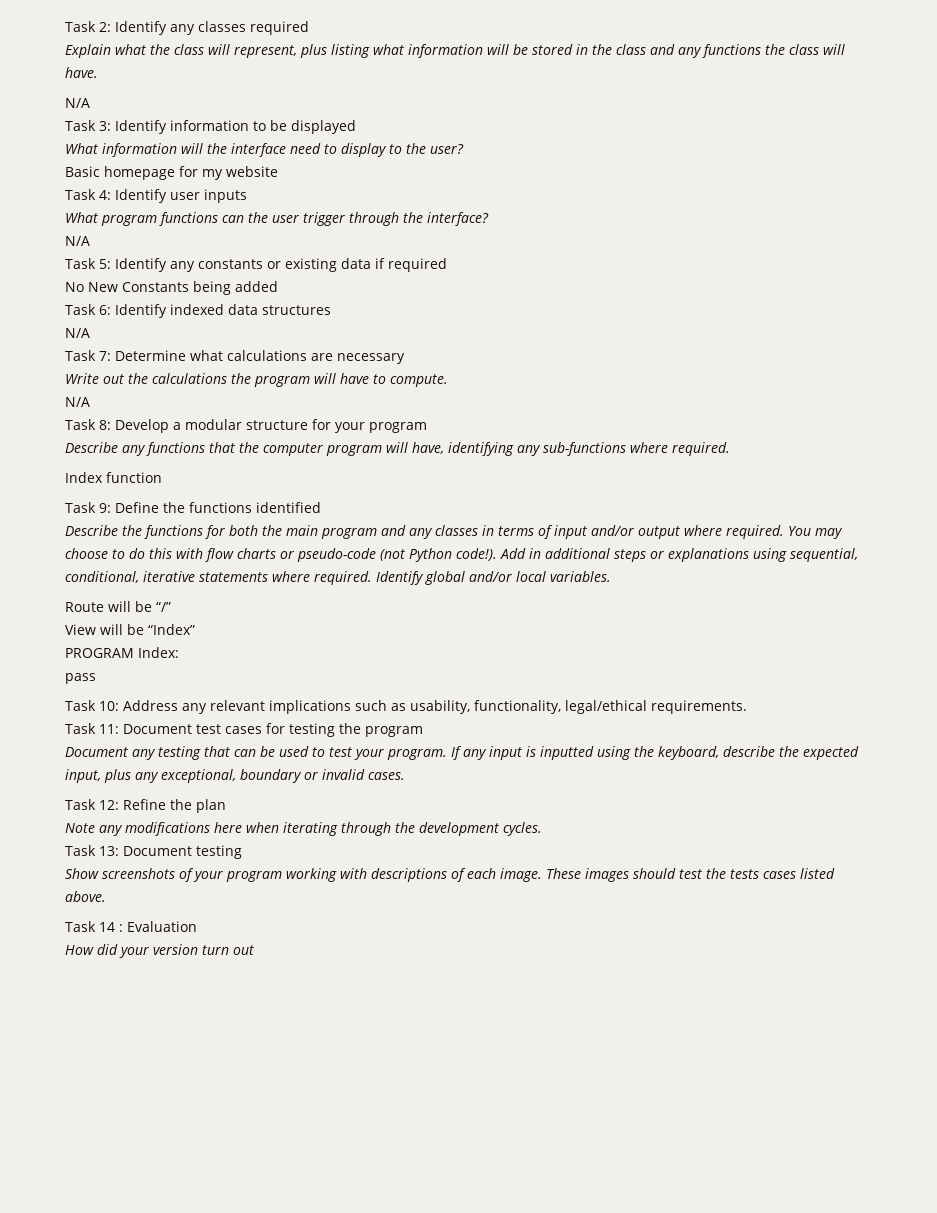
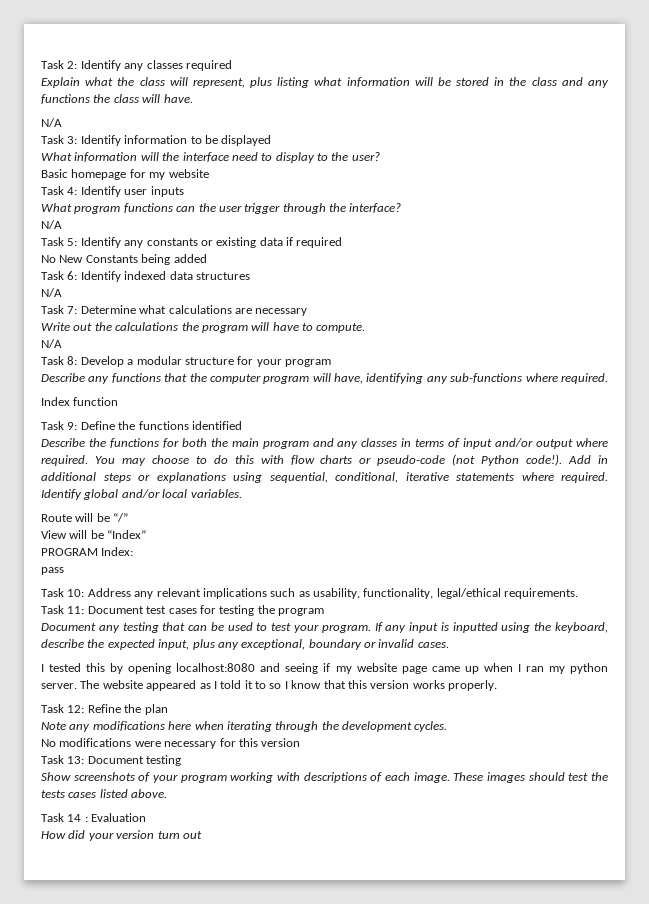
(405, 776) none -> [41,663,608,674] [41,680,497,691] // I tested this by opening localhost:8080 and seeing if my website page came up when I ran my python server. The website appeared as I told it to so I know that this version works properly.
(542, 829) none -> [41,738,301,749] // No modifications were necessary for this version

